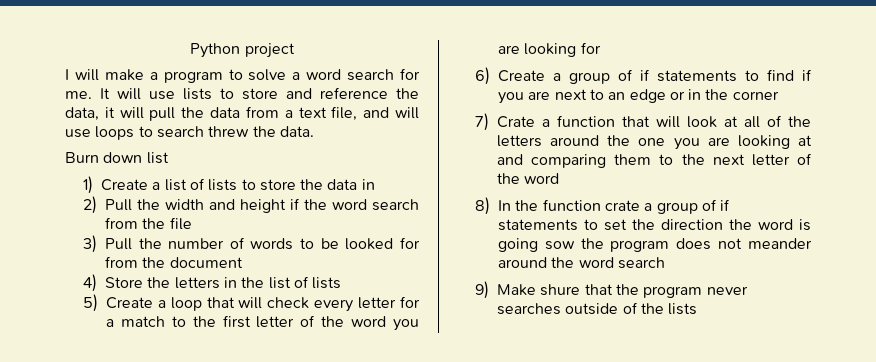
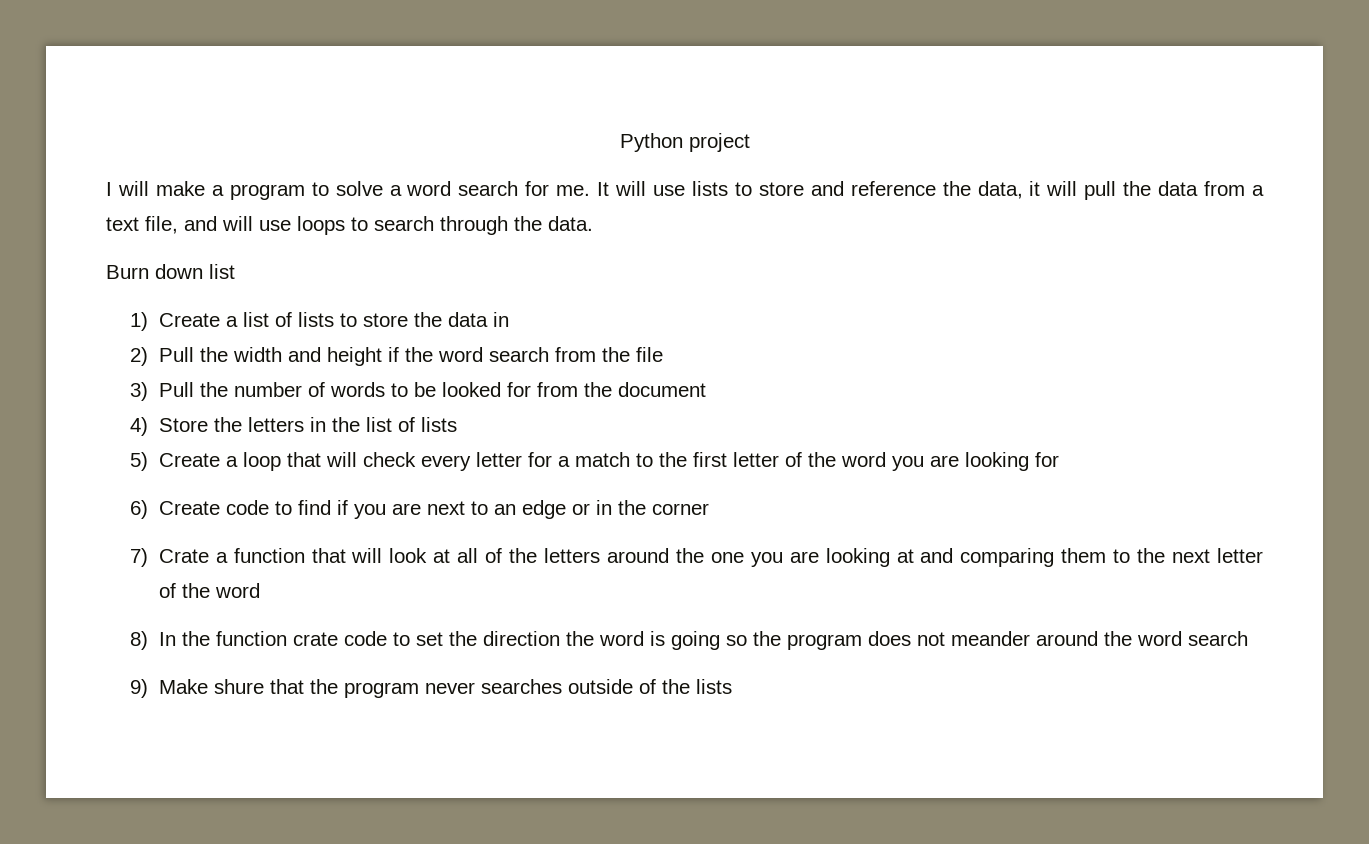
[208,126,250,137] threw -> [440,216,508,235] through
[552,69,737,84] a group of if statements -> [225,500,269,515] code
[644,199,731,214] [497,219,578,231] a group of if statements -> [343,631,387,646] code
[544,241,575,250] sow -> [725,635,747,646] so

